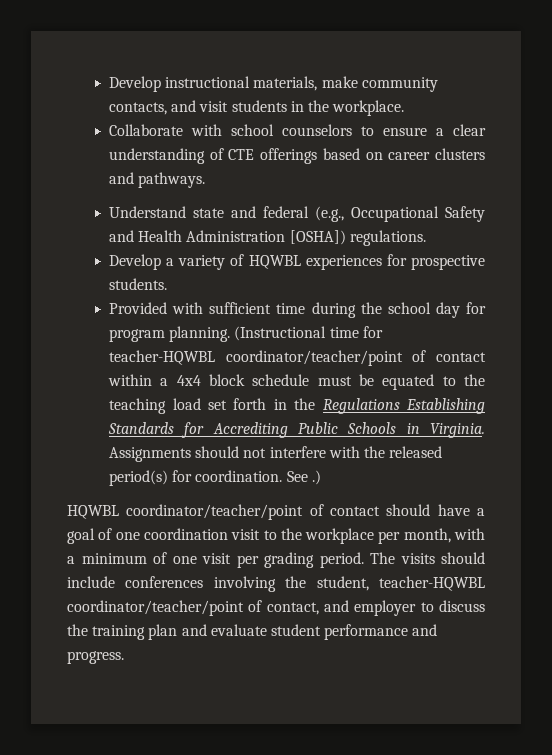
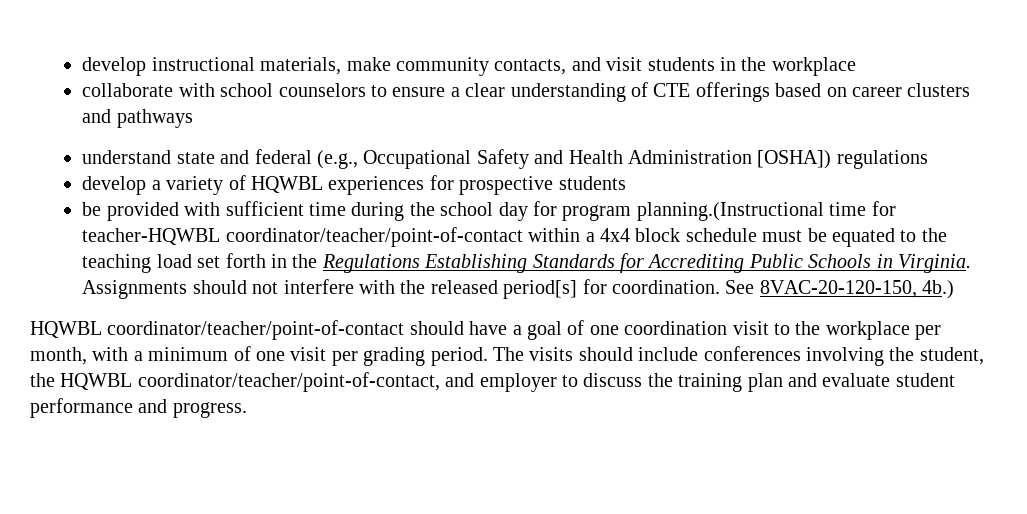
[109,76,162,92] Develop -> [82,57,147,76] develop
[332,100,405,116] [109,124,184,136] workplace. // Collaborate -> [771,57,856,76] [82,83,174,97] workplace // collaborate
[138,172,206,188] [109,206,187,218] pathways. // Understand -> [116,109,193,128] [82,150,172,164] pathways // understand
[349,230,426,246] [109,254,162,270] regulations. // Develop -> [836,150,928,169] [82,176,147,195] regulations // develop
[109,278,168,290] [109,302,168,314] students. // Provided -> [558,176,626,190] [82,202,179,221] students // be provided
[169,326,327,342] planning. (Instructional -> [636,202,824,221] planning.(Instructional
[225,350,486,366] coordinator/teacher/point of contact -> [225,227,523,247] coordinator/teacher/point-of-contact
[109,470,169,486] period(s) -> [503,280,578,299] period[s]
[311,470,321,485] [67,504,380,520] .) // HQWBL coordinator/teacher/point of contact -> [759,280,955,299] [30,320,405,340] 8VAC-20-120-150, 4b.) // HQWBL coordinator/teacher/point-of-contact
[379,576,485,591] [67,600,319,616] teacher-HQWBL coordinator/teacher/point of contact, -> [30,372,440,392] the HQWBL coordinator/teacher/point-of-contact,

